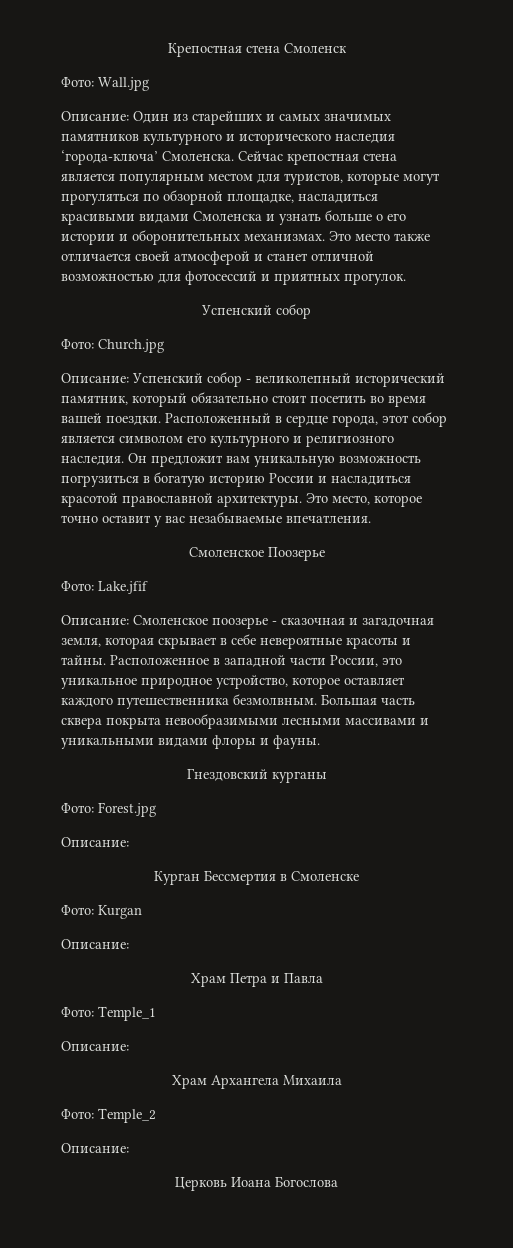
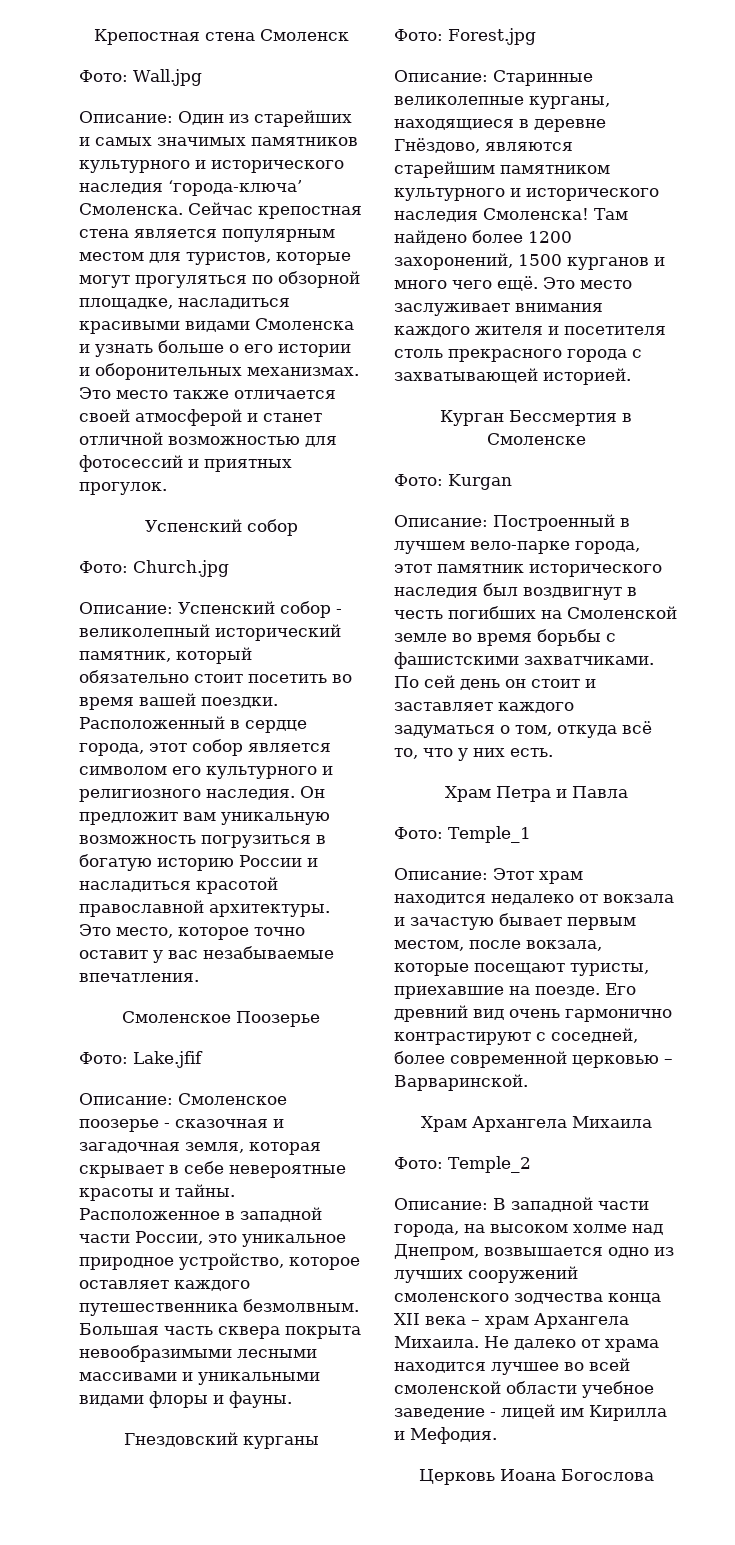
(129, 842) none -> [493,70,593,86] [394,96,610,109] [394,119,606,132] [394,138,573,153] [394,161,610,178] [394,188,659,201] [394,208,628,222] [394,230,572,245] [394,253,665,270] [394,276,632,291] [394,303,603,316] [394,326,666,337] [394,349,642,362] [394,368,631,385] Старинные великолепные курганы, находящиеся в деревне Гнëздово, являются старейшим памятником культурного и исторического наследия Смоленска! Там найдено более 1200 захоронений, 1500 курганов и много чего ещë. Это место заслуживает внимания каждого жителя и посетителя столь прекрасного города с захватывающей историей.
(129, 944) none -> [493,514,630,531] [394,541,640,554] [394,564,662,577] [394,583,637,600] [394,606,677,619] [394,629,616,646] [394,652,654,669] [394,675,596,690] [394,702,574,713] [394,721,652,738] [394,748,553,761] Построенный в лучшем вело-парке города, этот памятник исторического наследия был воздвигнут в честь погибших на Смоленской земле во время борьбы с фашистскими захватчиками. По сей день он стоит и заставляет каждого задуматься о том, откуда всё то, что у них есть.
(129, 1046) none -> [493,868,583,884] [394,894,674,905] [394,913,636,930] [394,940,602,951] [394,963,649,976] [394,983,636,999] [394,1005,672,1022] [394,1028,638,1045] [394,1051,673,1068] [394,1074,528,1091] Этот храм находится недалеко от вокзала и зачастую бывает первым местом, после вокзала, которые посещают туристы, приехавшие на поезде. Его древний вид очень гармонично контрастируют с соседней, более современной церковью – Варваринской.
(129, 1148) none -> [493,1197,649,1212] [394,1224,663,1237] [394,1244,674,1260] [394,1266,578,1283] [394,1293,661,1304] [394,1313,629,1329] [394,1336,659,1352] [394,1358,630,1375] [394,1381,654,1398] [394,1404,667,1421] [394,1427,497,1444] В западной части города, на высоком холме над Днепром, возвышается одно из лучших сооружений смоленского зодчества конца XII века – храм Архангела Михаила. Не далеко от храма находится лучшее во всей смоленской области учебное заведение - лицей им Кирилла и Мефодия.

